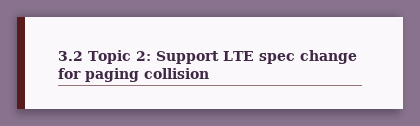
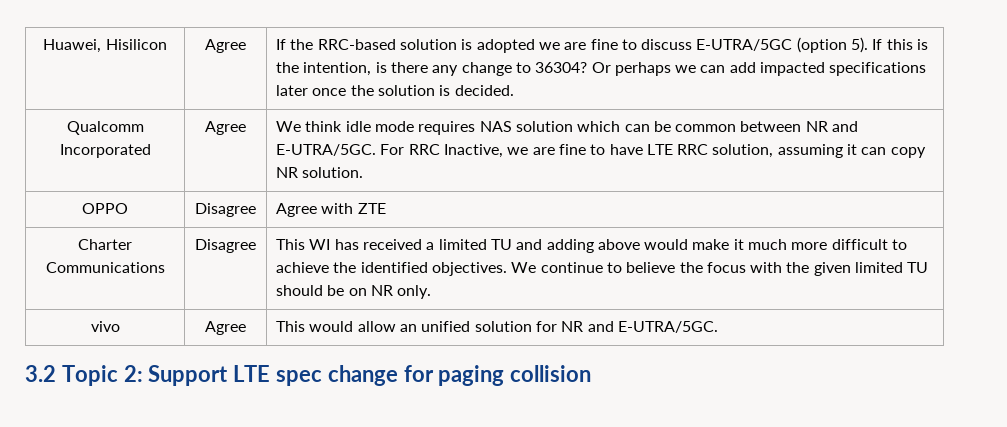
(58, 56) none -> [43,39,167,53] [205,39,246,53] [275,37,929,53] [275,62,927,76] [275,85,514,96] [66,121,144,135] [59,144,151,158] [205,121,246,135] [275,121,859,135] [275,144,926,158] [275,167,364,178] [82,203,128,214] [195,203,256,217] [275,203,386,217] [78,239,132,250] [45,262,165,273] [195,239,256,253] [275,239,908,253] [275,262,929,276] [275,285,432,299] [90,321,120,332] [205,321,246,335] [275,321,718,333] Huawei, Hisilicon | Agree | If the RRC-based solution is adopted we are fine to discuss E-UTRA/5GC (option 5). If this is the intention, is there any change to 36304? Or perhaps we can add impacted specifications later once the solution is decided. // Qualcomm Incorporated | Agree | We think idle mode requires NAS solution which can be common between NR and E-UTRA/5GC. For RRC Inactive, we are fine to have LTE RRC solution, assuming it can copy NR solution. // OPPO | Disagree | Agree with ZTE // Charter Communications | Disagree | This WI has received a limited TU and adding above would make it much more difficult to achieve the identified objectives. We continue to believe the focus with the given limited TU should be on NR only. // vivo | Agree | This would allow an unified solution for NR and E-UTRA/5GC. //

